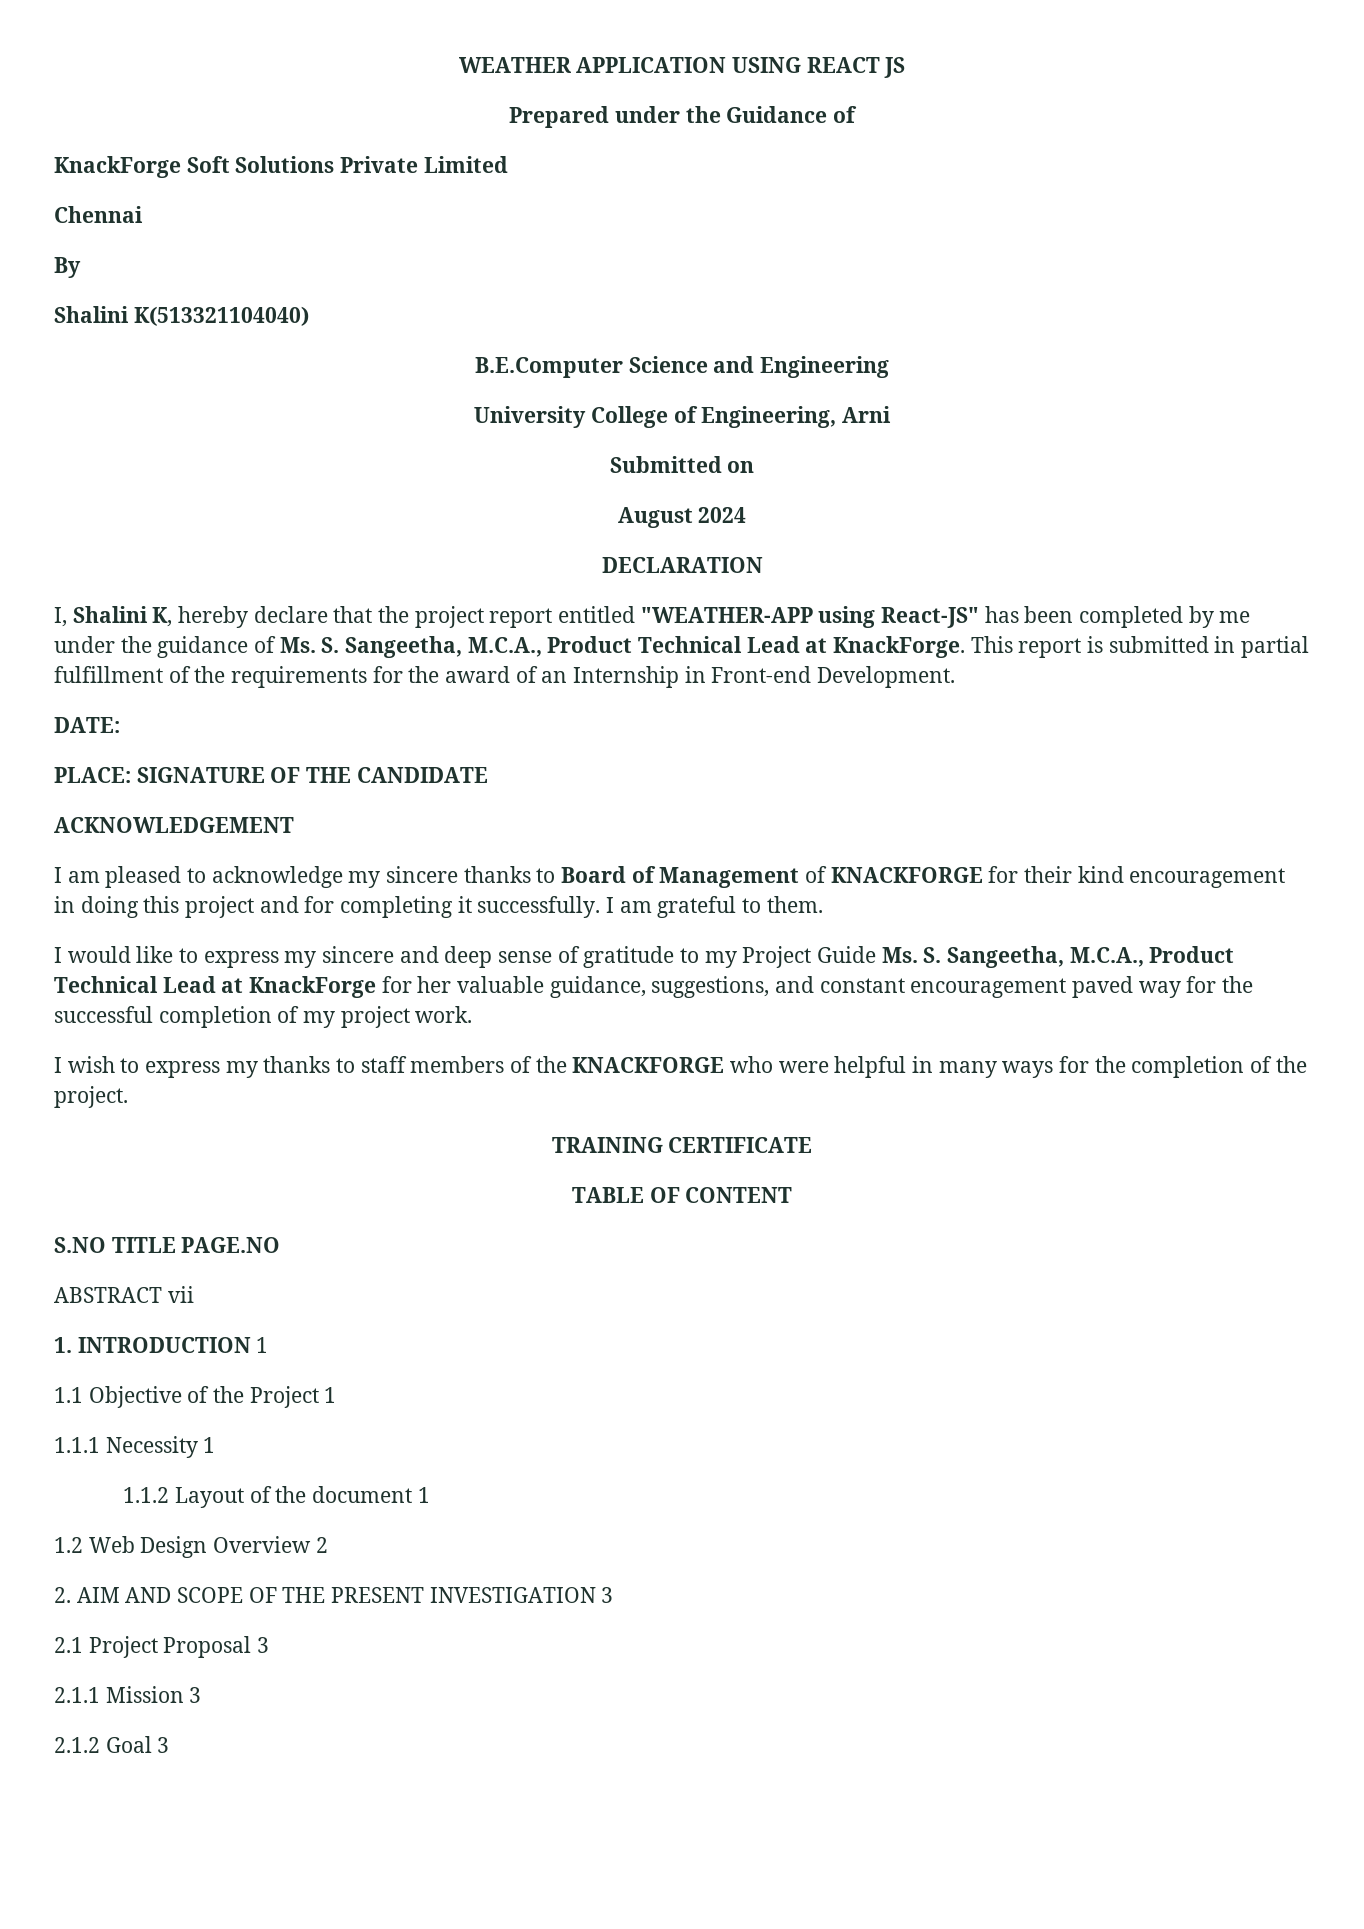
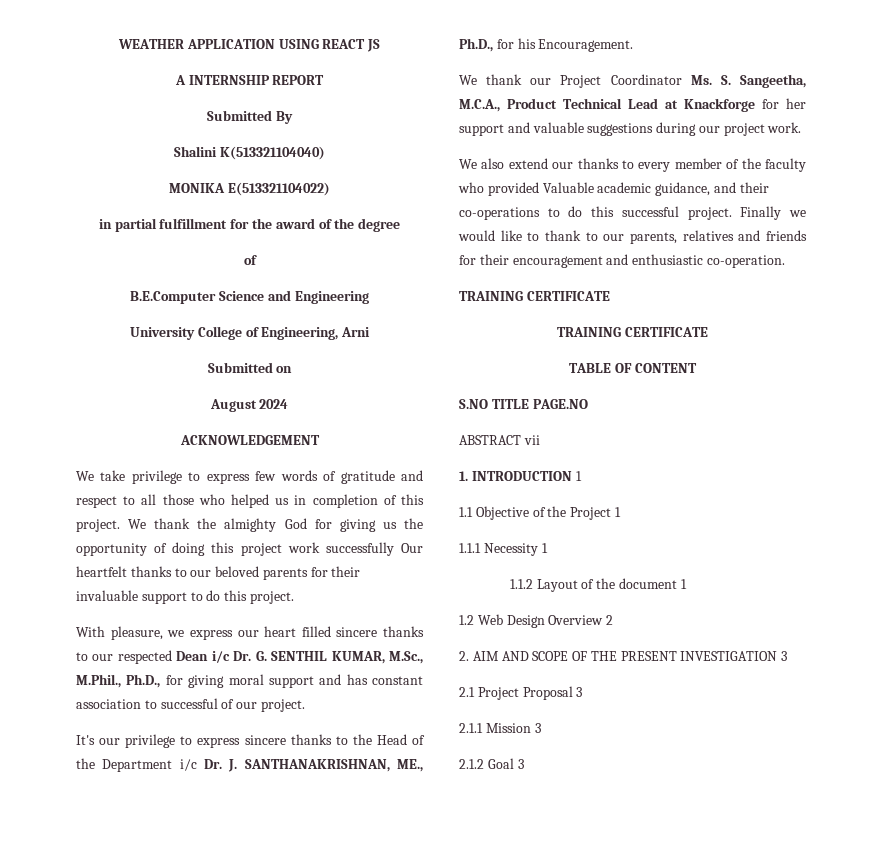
[509,106,857,128] [54,156,508,178] [54,206,143,223] [54,257,81,278] [54,306,309,326] Prepared under the Guidance of // KnackForge Soft Solutions Private Limited // Chennai // By // Shalini K(513321104040) -> [174,75,325,85] [207,110,293,124] [174,146,325,160] [169,182,330,196] [98,218,401,232] [243,255,257,265] A INTERNSHIP REPORT // Submitted By // Shalini K(513321104040) // MONIKA E(513321104022) // in partial fulfillment for the award of the degree // of
[601,557,763,573] [54,606,1251,628] [54,636,1310,658] [54,666,956,688] [54,717,120,733] [54,767,488,783] [54,817,294,833] [54,866,1286,888] [54,896,823,918] [54,946,1235,968] [54,976,1254,998] [54,1006,473,1028] [54,1056,1307,1078] [54,1086,128,1108] DECLARATION // I, Shalini K, hereby declare that the project report entitled "WEATHER-APP using React-JS" has been completed by me under the guidance of Ms. S. Sangeetha, M.C.A., Product Technical Lead at KnackForge. This report is submitted in partial fulfillment of the requirements for the award of an Internship in Front-end Development. // DATE: // PLACE: SIGNATURE OF THE CANDIDATE // ACKNOWLEDGEMENT // I am pleased to acknowledge my sincere thanks to Board of Management of KNACKFORGE for their kind encouragement in doing this project and for completing it successfully. I am grateful to them. // I would like to express my sincere and deep sense of gratitude to my Project Guide Ms. S. Sangeetha, M.C.A., Product Technical Lead at KnackForge for her valuable guidance, suggestions, and constant encouragement paved way for the successful completion of my project work. // I wish to express my thanks to staff members of the KNACKFORGE who were helpful in many ways for the completion of the project. -> [179,435,320,445] [76,470,424,484] [76,494,424,508] [76,518,423,532] [76,542,423,556] [76,566,361,580] [76,590,294,604] [76,626,424,640] [76,650,424,664] [76,674,423,688] [76,698,305,712] [76,734,426,748] [76,758,423,772] [459,38,634,52] [459,74,806,88] [459,98,806,112] [459,122,802,136] [459,158,806,172] [458,182,769,196] [459,206,806,220] [458,230,807,244] [459,254,785,268] [459,291,610,301] ACKNOWLEDGEMENT // We take privilege to express few words of gratitude and respect to all those who helped us in completion of this project. We thank the almighty God for giving us the opportunity of doing this project work successfully Our heartfelt thanks to our beloved parents for their invaluable support to do this project. // With pleasure, we express our heart filled sincere thanks to our respected Dean i/c Dr. G. SENTHIL KUMAR, M.Sc., M.Phil., Ph.D., for giving moral support and has constant association to successful of our project. // It's our privilege to express sincere thanks to the Head of the Department i/c Dr. J. SANTHANAKRISHNAN, ME., Ph.D., for his Encouragement. // We thank our Project Coordinator Ms. S. Sangeetha, M.C.A., Product Technical Lead at Knackforge for her support and valuable suggestions during our project work. // We also extend our thanks to every member of the faculty who provided Valuable academic guidance, and their co-operations to do this successful project. Finally we would like to thank to our parents, relatives and friends for their encouragement and enthusiastic co-operation. // TRAINING CERTIFICATE

